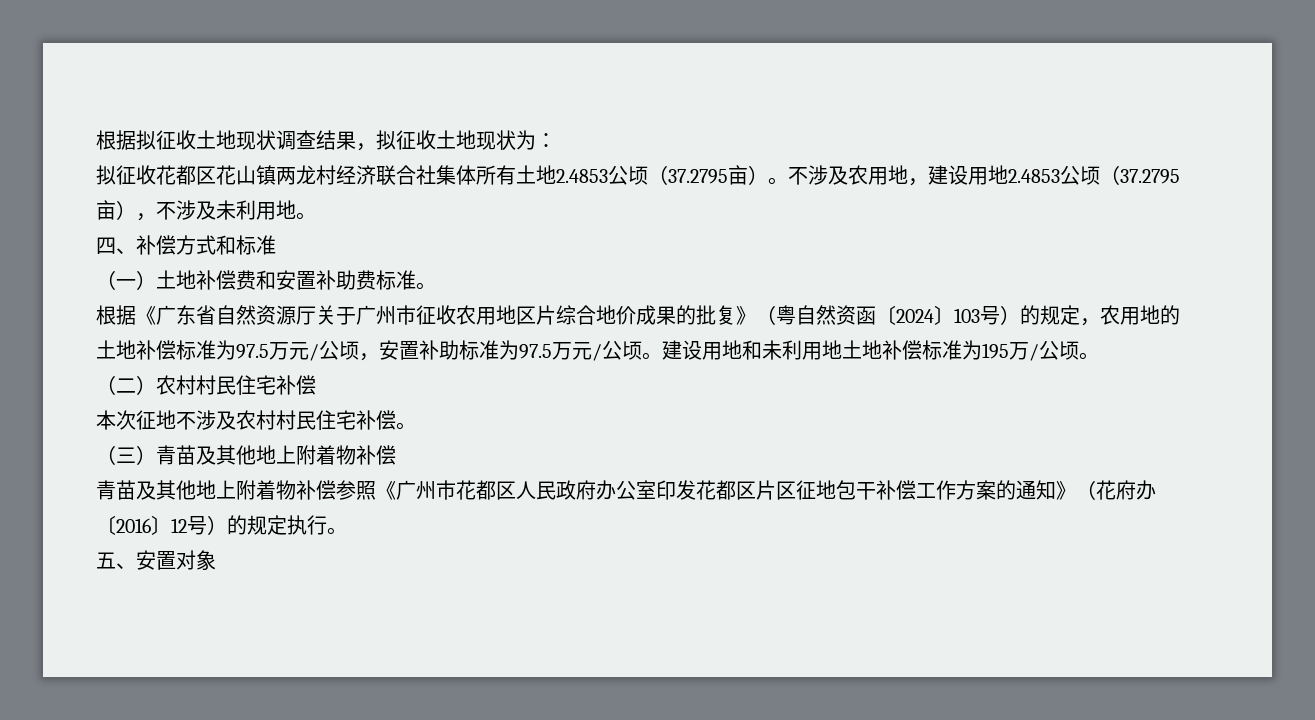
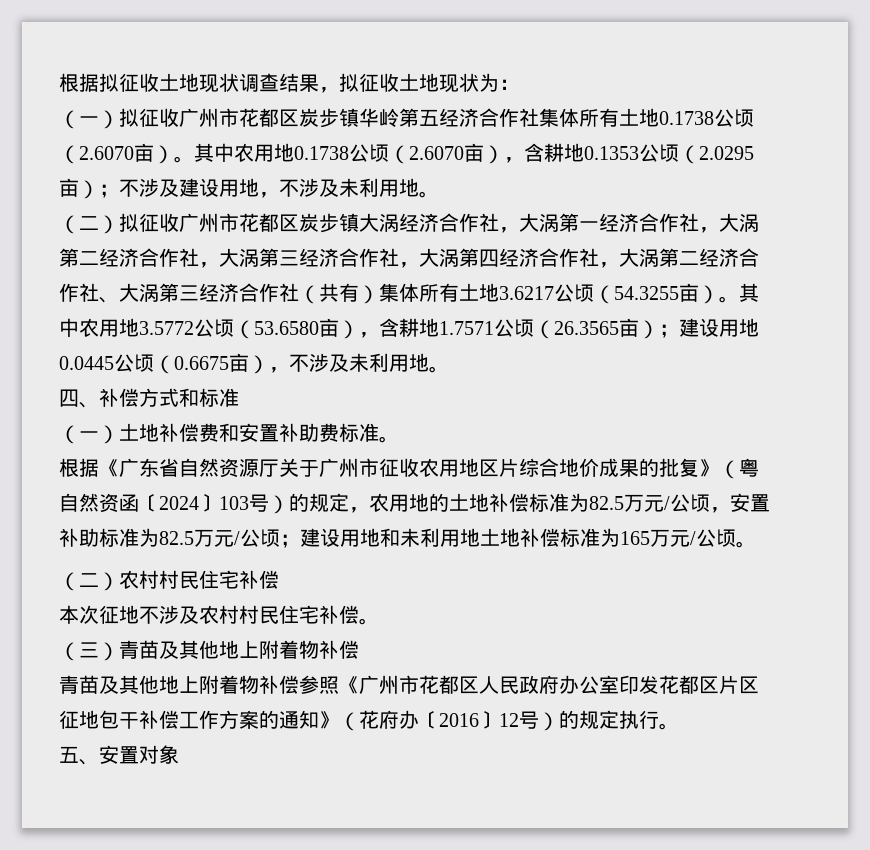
[96,165,1180,186] 拟征收花都区花山镇两龙村经济联合社集体所有土地2.4853公顷（37.2795亩）。不涉及农用地，建设用地2.4853公顷（37.2795 -> [59,108,754,129] [59,143,754,164] [59,178,439,199] [59,213,759,234] [59,248,759,268] [59,283,759,304] [59,318,759,339] [59,354,229,374] （一）拟征收广州市花都区炭步镇华岭第五经济合作社集体所有土地0.1738公顷（2.6070亩）。其中农用地0.1738公顷（2.6070亩），含耕地0.1353公顷（2.0295亩）；不涉及建设用地，不涉及未利用地。 // （二）拟征收广州市花都区炭步镇大涡经济合作社，大涡第一经济合作社，大涡第二经济合作社，大涡第三经济合作社，大涡第四经济合作社，大涡第二经济合作社、大涡第三经济合作社（共有）集体所有土地3.6217公顷（54.3255亩）。其中农用地3.5772公顷（53.6580亩），含耕地1.7571公顷（26.3565亩）；建设用地0.0445公顷（0.6675
[236,344,269,359] 97.5 -> [589,496,624,510] 82.5
[519,340,662,361] 97.5万元/公顷。 -> [159,529,300,548] 82.5万元/公顷；
[982,342,1029,360] 195万 -> [620,529,690,547] 165万元

